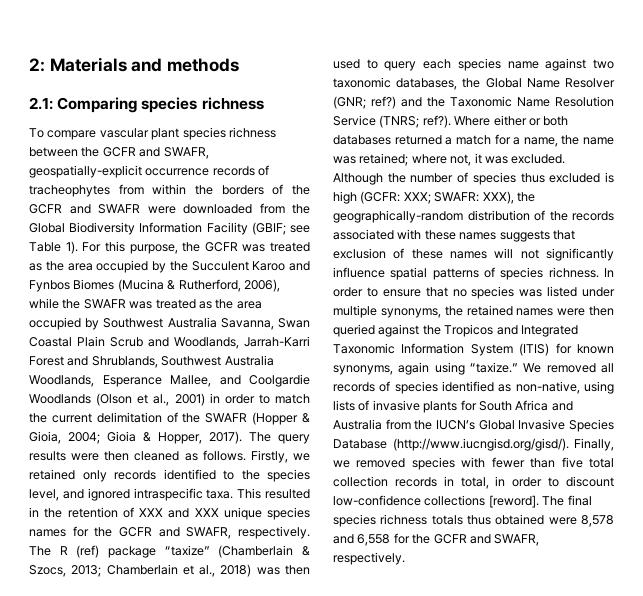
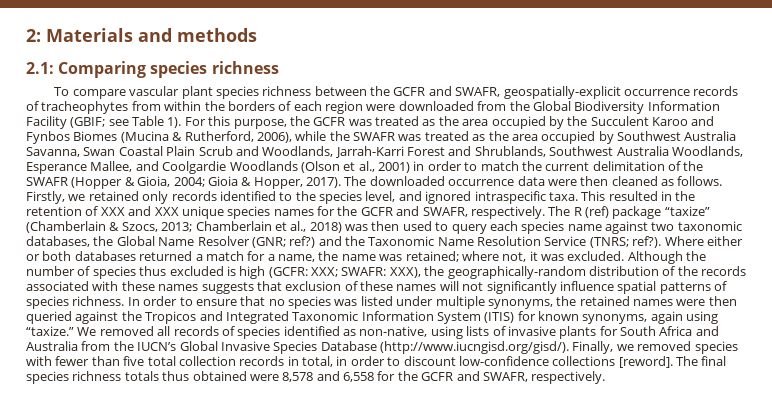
[292,185,310,195] [29,204,140,214] the GCFR and SWAFR -> [293,101,363,114] each region
[278,434,310,444] [29,451,66,461] query results -> [369,176,545,186] downloaded occurrence data

